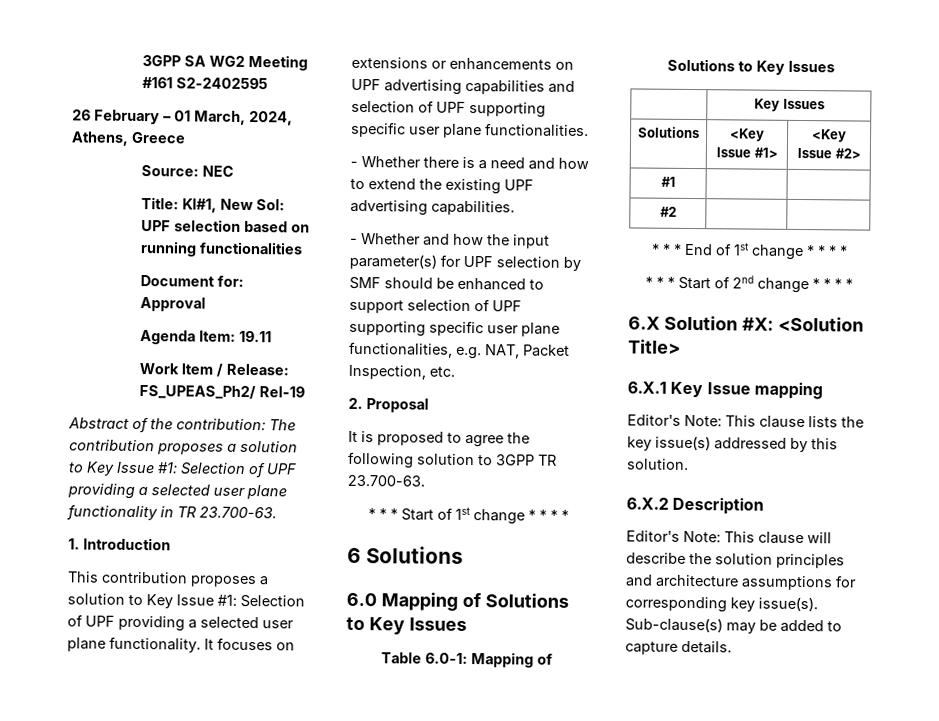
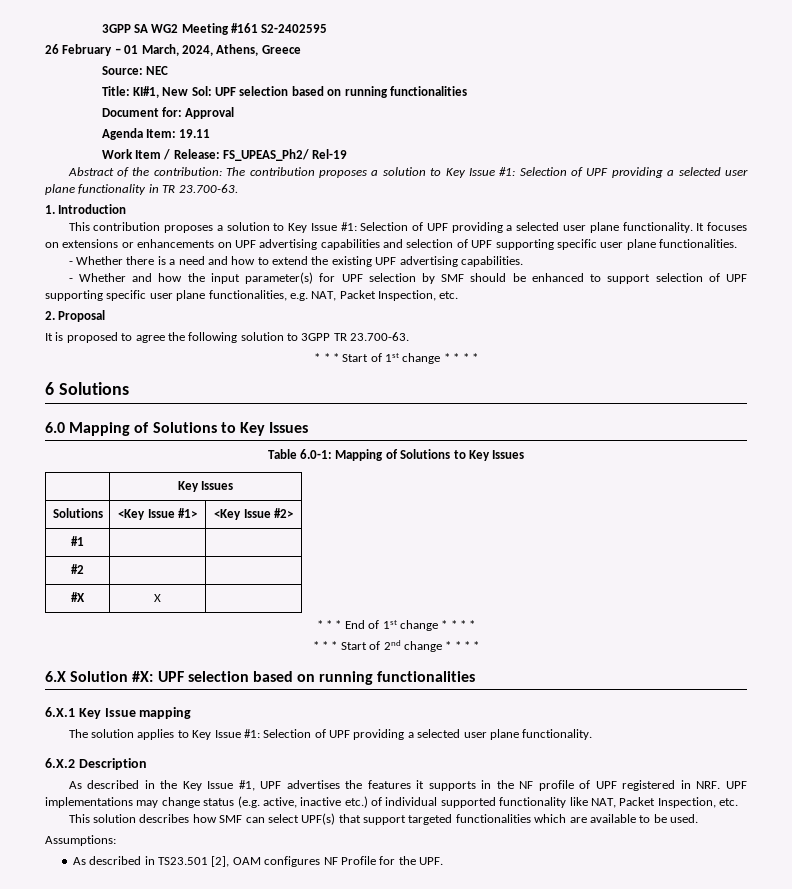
(677, 211) none -> [71,592,85,602] [154,594,161,602] // #X | X |
[777,316,864,332] [628,339,681,354] [627,381,823,400] [627,414,864,429] [627,435,838,453] [627,458,689,470] [626,496,765,515] [626,530,832,545] [626,552,845,569] [625,574,857,591] [625,596,818,613] [625,617,842,634] [625,640,732,655] <Solution Title> // 6.X.1 Key Issue mapping // Editor's Note: This clause lists the key issue(s) addressed by this solution. // 6.X.2 Description // Editor's Note: This clause will describe the solution principles and architecture assumptions for corresponding key issue(s). Sub-clause(s) may be added to capture details. -> [157,671,476,685] [45,707,192,719] [68,729,593,740] [45,758,147,770] [68,780,747,791] [45,796,738,808] [68,813,699,825] [45,835,116,846] [72,856,444,867] UPF selection based on running functionalities // 6.X.1 Key Issue mapping // The solution applies to Key Issue #1: Selection of UPF providing a selected user plane functionality. // 6.X.2 Description // As described in the Key Issue #1, UPF advertises the features it supports in the NF profile of UPF registered in NRF. UPF implementations may change status (e.g. active, inactive etc.) of individual supported functionality like NAT, Packet Inspection, etc. // This solution describes how SMF can select UPF(s) that support targeted functionalities which are available to be used. // Assumptions: // As described in TS23.501 [2], OAM configures NF Profile for the UPF.

